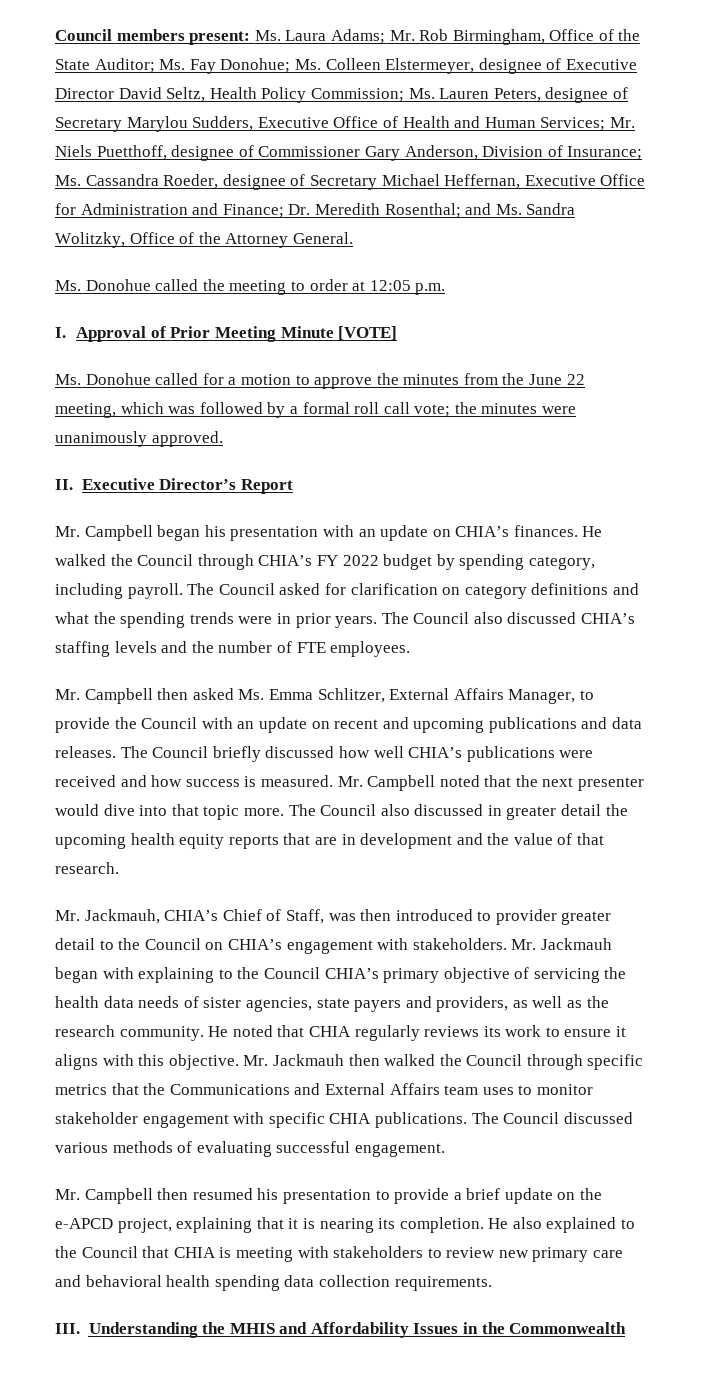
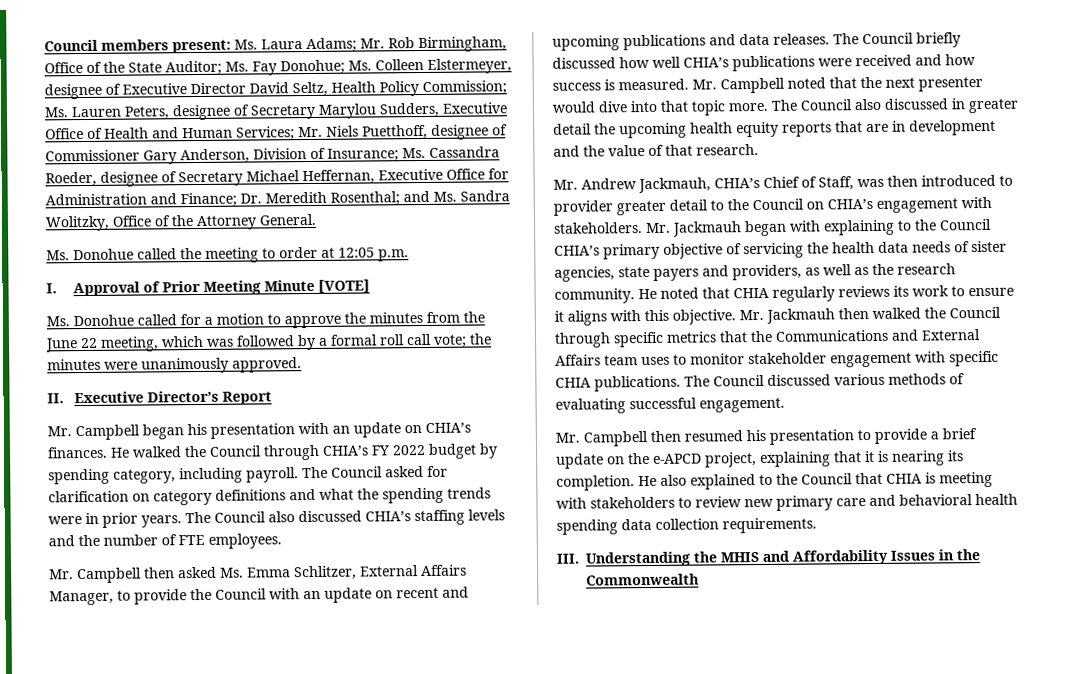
(80, 915) none -> [581,178,637,190] Andrew

